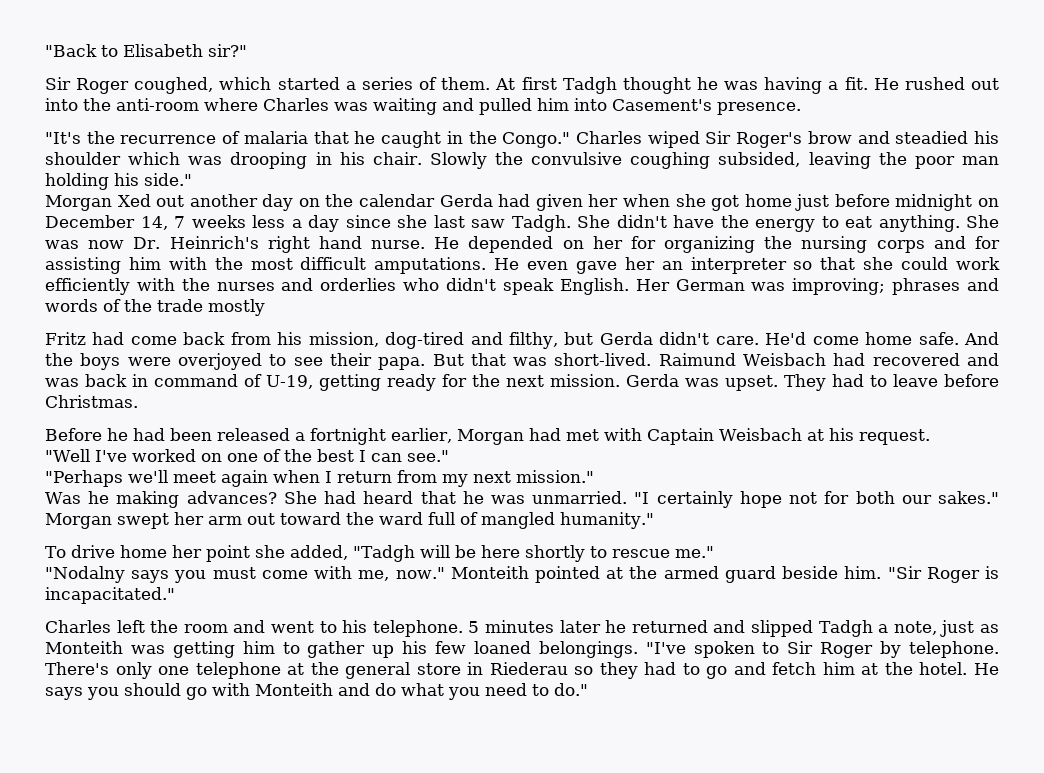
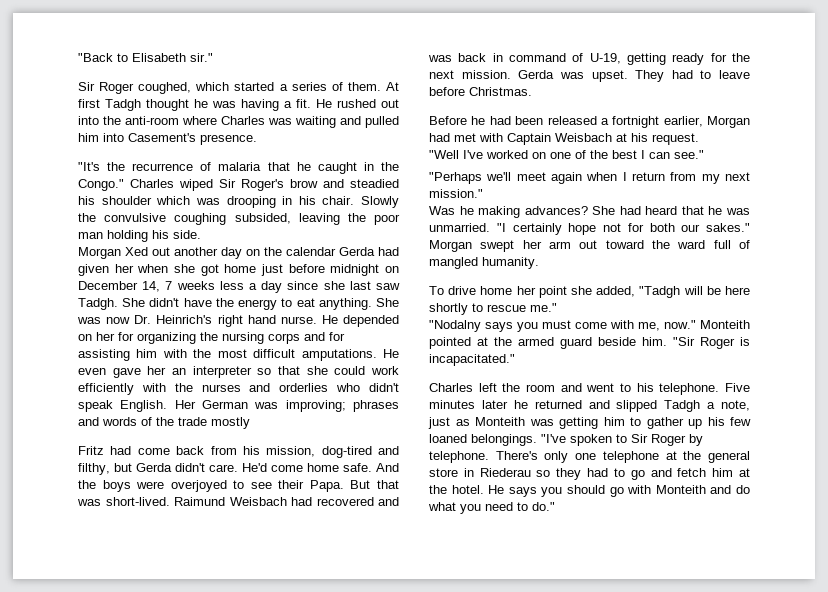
[208,44,247,57] sir?" -> [190,53,213,62] sir."
[144,173,192,186] side." -> [173,230,201,239] side.
[378,357,426,370] papa. -> [309,480,344,492] Papa.
[560,512,654,529] humanity." -> [482,257,539,269] humanity.
[468,621,480,633] 5 -> [725,383,750,392] Five

